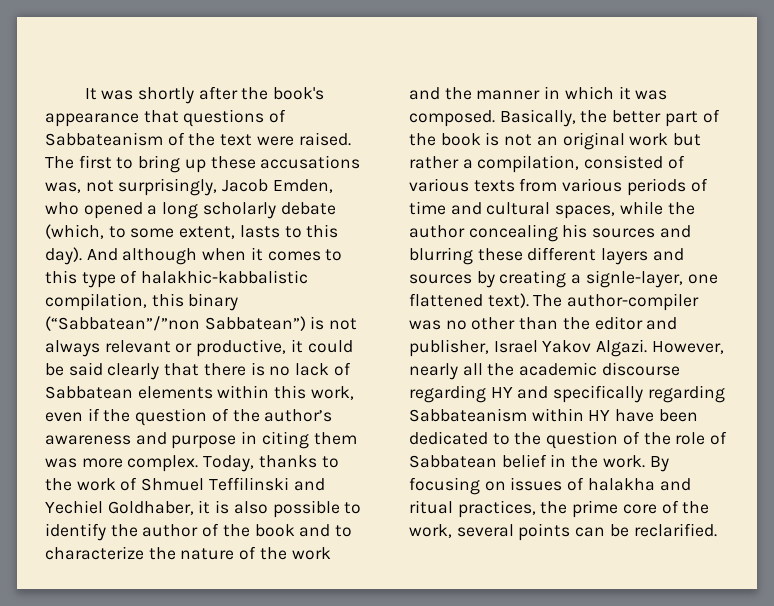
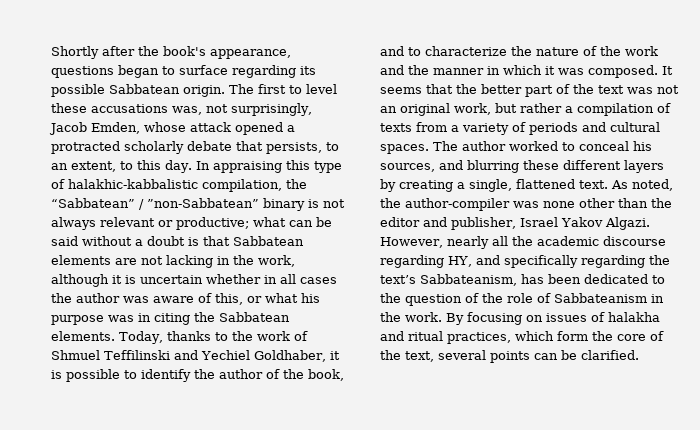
[84,86,325,104] [45,109,287,127] [45,132,351,146] It was shortly after the book's appearance that questions of Sabbateanism of the text were raised. -> [51,46,291,59] [51,65,316,78] [51,84,225,97] Shortly after the book's appearance, questions began to surface regarding its possible Sabbatean origin.
[138,155,206,173] bring up -> [306,84,337,94] level
[45,202,79,215] who -> [144,122,231,132] whose attack
[162,202,199,219] long -> [51,141,120,154] protracted
[45,224,339,239] [45,247,343,265] (which, to some extent, lasts to this day). And although when it comes to -> [236,141,339,154] [51,160,282,173] that persists, to an extent, to this day. In appraising
[151,293,239,311] [45,316,306,331] this binary (“Sabbatean”/”non Sabbatean”) -> [286,179,307,189] [51,198,305,211] the “Sabbatean” / ”non-Sabbatean” binary
[196,339,353,357] [45,362,351,380] [45,385,354,400] [45,408,333,426] [45,431,357,449] [45,455,199,472] productive, it could be said clearly that there is no lack of Sabbatean elements within this work, even if the question of the author’s awareness and purpose in citing them was more complex. -> [176,217,332,230] [51,236,304,246] [51,255,295,268] [51,274,337,287] [51,293,320,305] [51,312,290,325] [51,331,115,341] productive; what can be said without a doubt is that Sabbatean elements are not lacking in the work, although it is uncertain whether in all cases the author was aware of this, or what his purpose was in citing the Sabbatean elements.
[233,501,268,514] also -> (62, 374) none
[254,524,295,537] book -> [308,369,344,381] book,
[499,109,576,127] Basically, -> [662,66,673,75] [380,84,453,94] It seems that
[440,132,500,146] book is -> [598,85,653,94] text was
[629,133,669,146] work -> [454,103,491,115] work,
[477,155,685,173] [409,178,708,196] [409,201,695,219] [409,224,656,242] compilation, consisted of various texts from various periods of time and cultural spaces, while the author concealing his sources -> [577,103,671,116] [380,122,660,135] [380,141,652,154] [380,163,435,172] compilation of texts from a variety of periods and cultural spaces. The author worked to conceal his sources,
[652,248,684,261] [409,274,472,284] and sources -> (664, 166) none
[585,270,718,288] [409,293,563,308] signle-layer, one flattened text). The -> [469,179,673,192] [380,198,401,208] single, flattened text. As noted, the
[409,320,467,330] was no -> [513,201,575,208] was none
[490,387,513,398] HY -> [448,256,472,267] HY,
[409,408,655,422] Sabbateanism within HY have -> [648,255,670,265] [380,274,544,286] the text’s Sabbateanism, has
[409,454,547,468] Sabbatean belief -> [554,293,647,303] Sabbateanism
[540,500,619,518] the prime -> [515,331,613,341] which form the
[409,524,452,538] work, -> [405,351,434,362] text,
[633,523,717,537] reclarified. -> [581,350,639,360] clarified.

